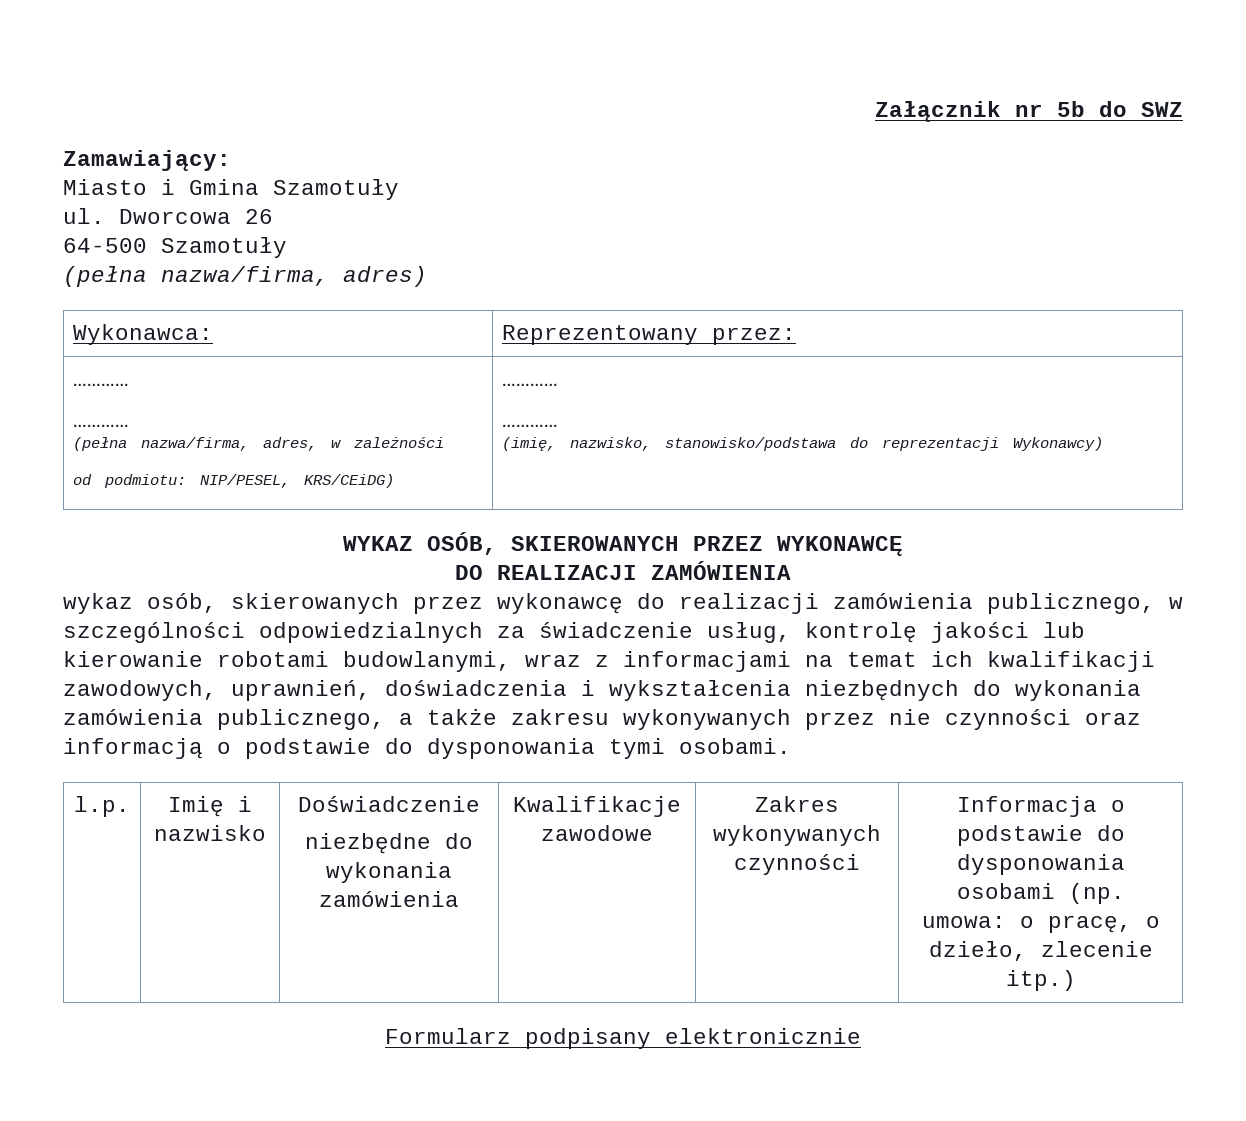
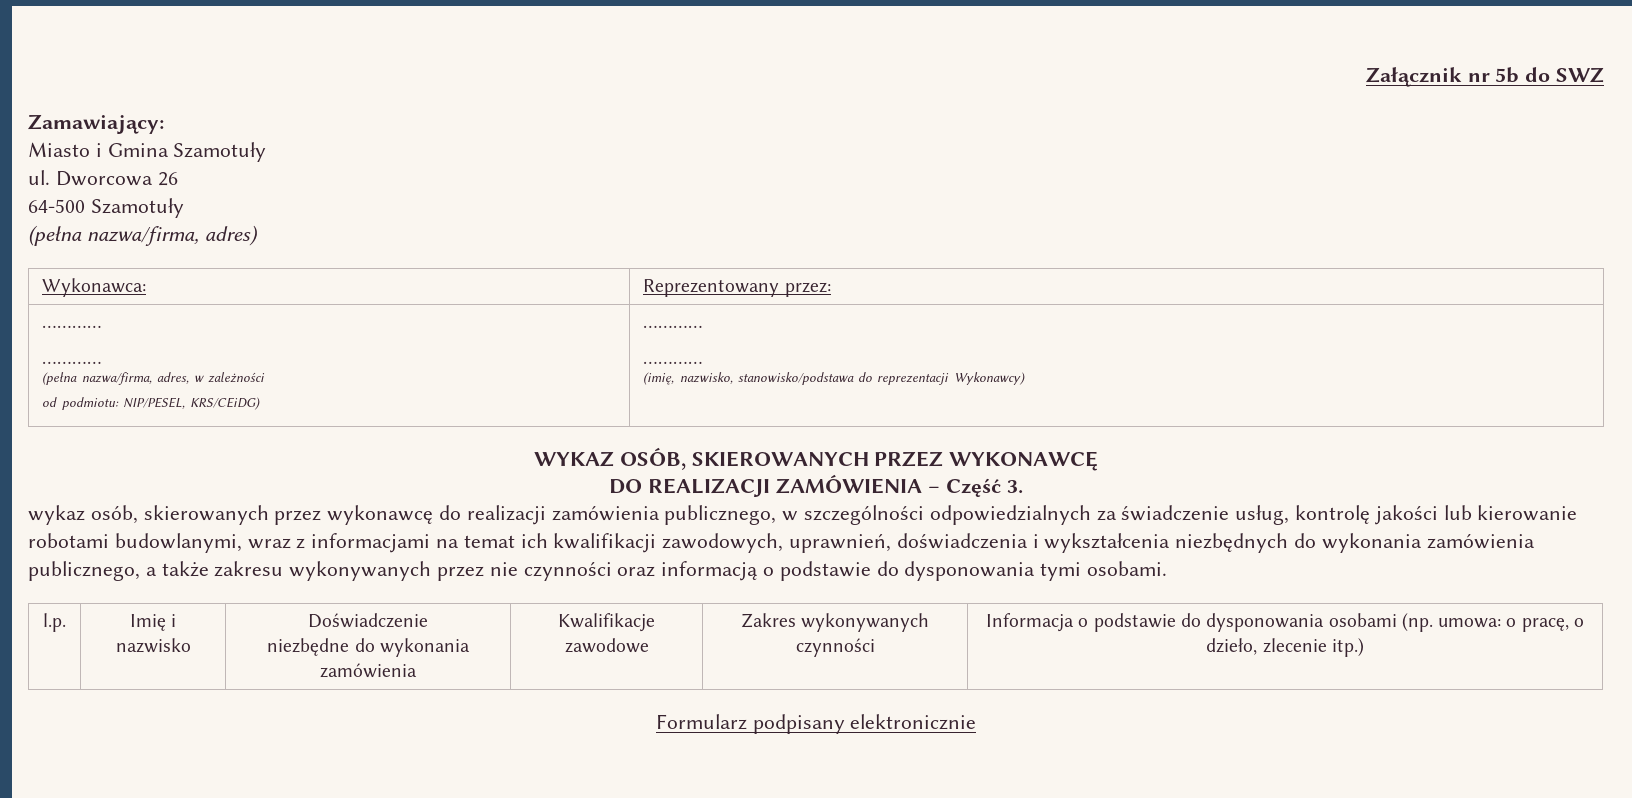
(791, 570) none -> [927,478,1023,497] – Część 3.

